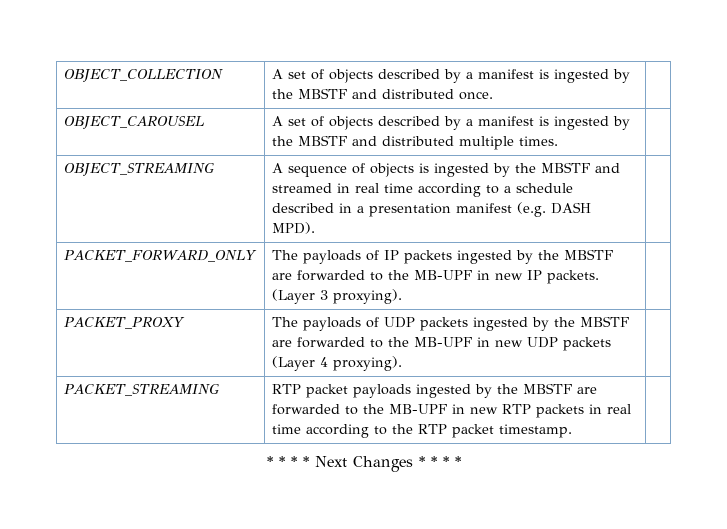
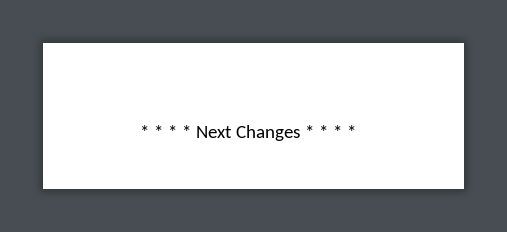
[64,69,224,82] [272,69,631,83] [272,88,494,100] [64,116,206,129] [272,116,631,130] [272,135,559,150] [64,163,215,176] [272,162,621,177] [272,183,574,197] [272,202,592,217] [272,222,316,234] [64,250,258,262] [272,249,614,264] [272,270,600,284] [272,289,403,304] [64,317,186,329] [272,316,630,331] [272,337,612,351] [272,356,403,371] [64,384,220,396] [272,383,598,398] [272,404,632,418] [272,424,573,438] OBJECT_COLLECTION | A set of objects described by a manifest is ingested by the MBSTF and distributed once. | // OBJECT_CAROUSEL | A set of objects described by a manifest is ingested by the MBSTF and distributed multiple times. | // OBJECT_STREAMING | A sequence of objects is ingested by the MBSTF and streamed in real time according to a schedule described in a presentation manifest (e.g. DASH MPD). | // PACKET_FORWARD_ONLY | The payloads of IP packets ingested by the MBSTF are forwarded to the MB-UPF in new IP packets. (Layer 3 proxying). | // PACKET_PROXY | The payloads of UDP packets ingested by the MBSTF are forwarded to the MB-UPF in new UDP packets (Layer 4 proxying). | // PACKET_STREAMING | RTP packet payloads ingested by the MBSTF are forwarded to the MB-UPF in new RTP packets in real time according to the RTP packet timestamp. | // -> (140, 131) none

